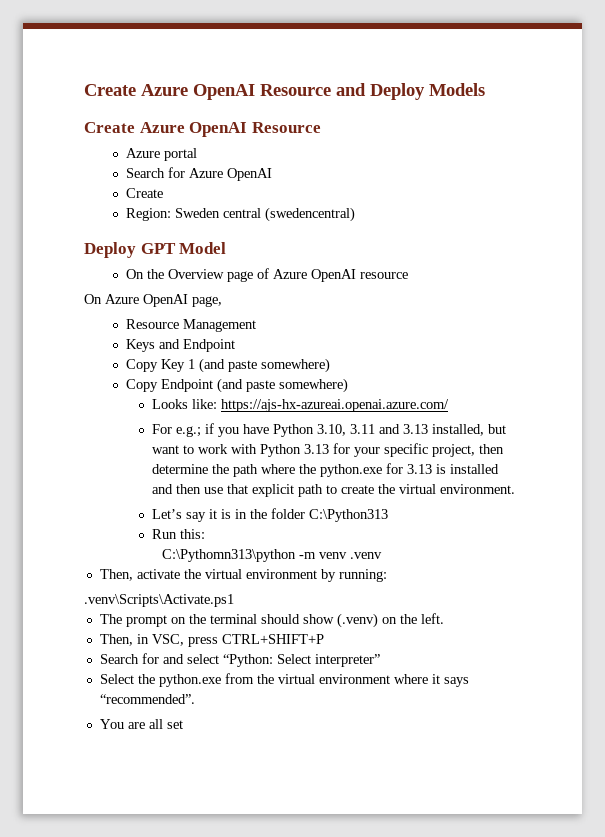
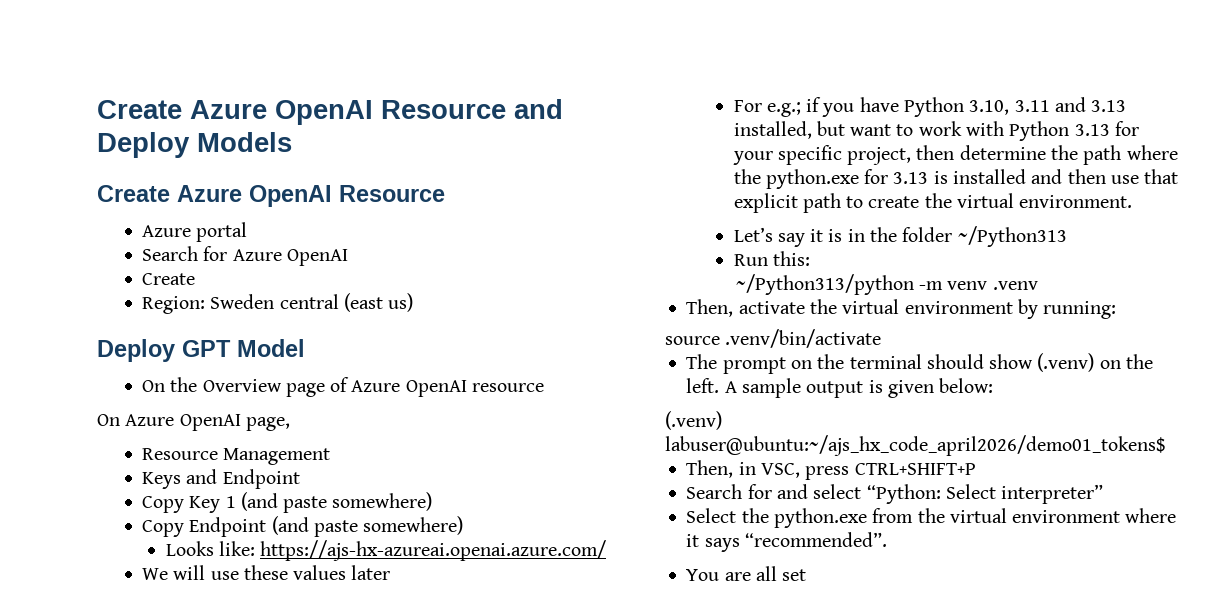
[265,207,356,222] (swedencentral) -> [343,293,414,312] (east us)
(450, 405) none -> [142,565,391,580] // We will use these values later
[309,509,389,522] C:\Python313 -> [957,226,1067,247] ~/Python313
[162,549,297,562] C:\Pythomn313\python -> [735,274,914,295] ~/Python313/python
[84,594,234,607] .venv\Scripts\Activate.ps1 -> [665,329,882,348] source .venv/bin/activate
(444, 618) none -> [724,378,994,398] [665,411,722,430] [665,435,1166,456] A sample output is given below: // (.venv) labuser@ubuntu:~/ajs_hx_code_april2026/demo01_tokens$

